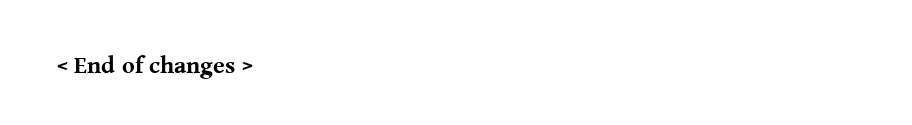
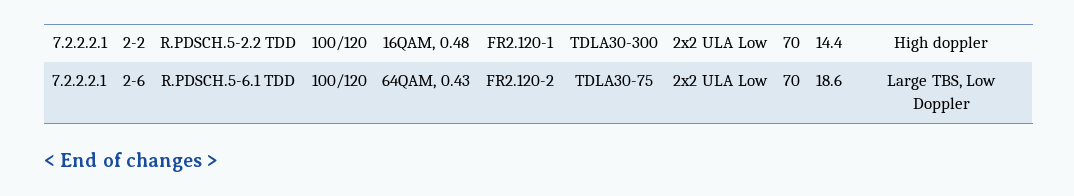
(57, 67) none -> [52,36,108,48] [122,37,145,48] [159,37,297,48] [311,36,367,51] [383,36,469,51] [486,36,554,48] [569,37,658,48] [673,37,768,48] [782,37,800,48] [815,36,843,48] [894,36,988,52] [51,74,107,86] [122,74,145,86] [160,74,296,86] [311,74,367,89] [382,74,470,89] [485,74,554,86] [574,75,653,86] [673,75,768,86] [782,75,800,86] [815,74,842,86] [886,75,997,90] [912,97,970,113] 7.2.2.2.1 | 2-2 | R.PDSCH.5-2.2 TDD | 100/120 | 16QAM, 0.48 | FR2.120-1 | TDLA30-300 | 2x2 ULA Low | 70 | 14.4 | High doppler // 7.2.2.2.1 | 2-6 | R.PDSCH.5-6.1 TDD | 100/120 | 64QAM, 0.43 | FR2.120-2 | TDLA30-75 | 2x2 ULA Low | 70 | 18.6 | Large TBS, Low Doppler //

